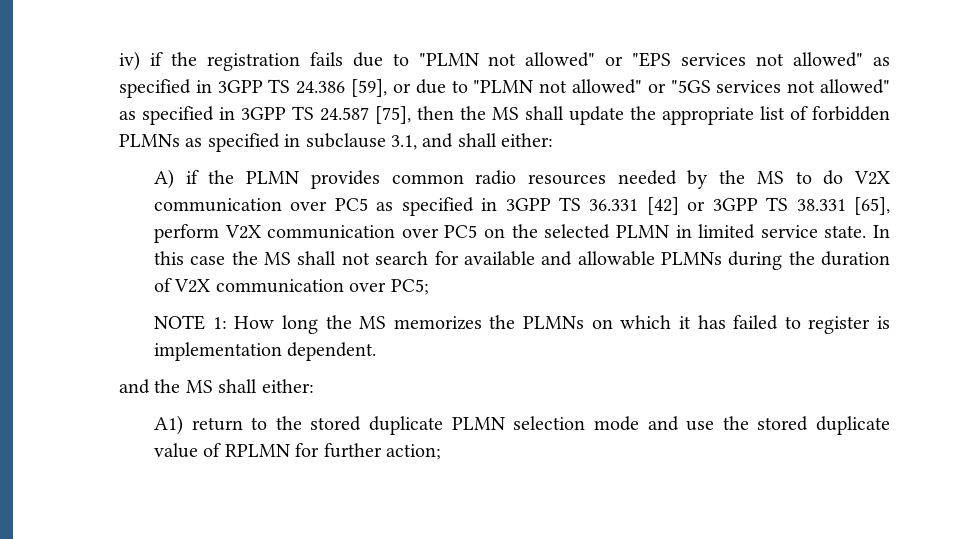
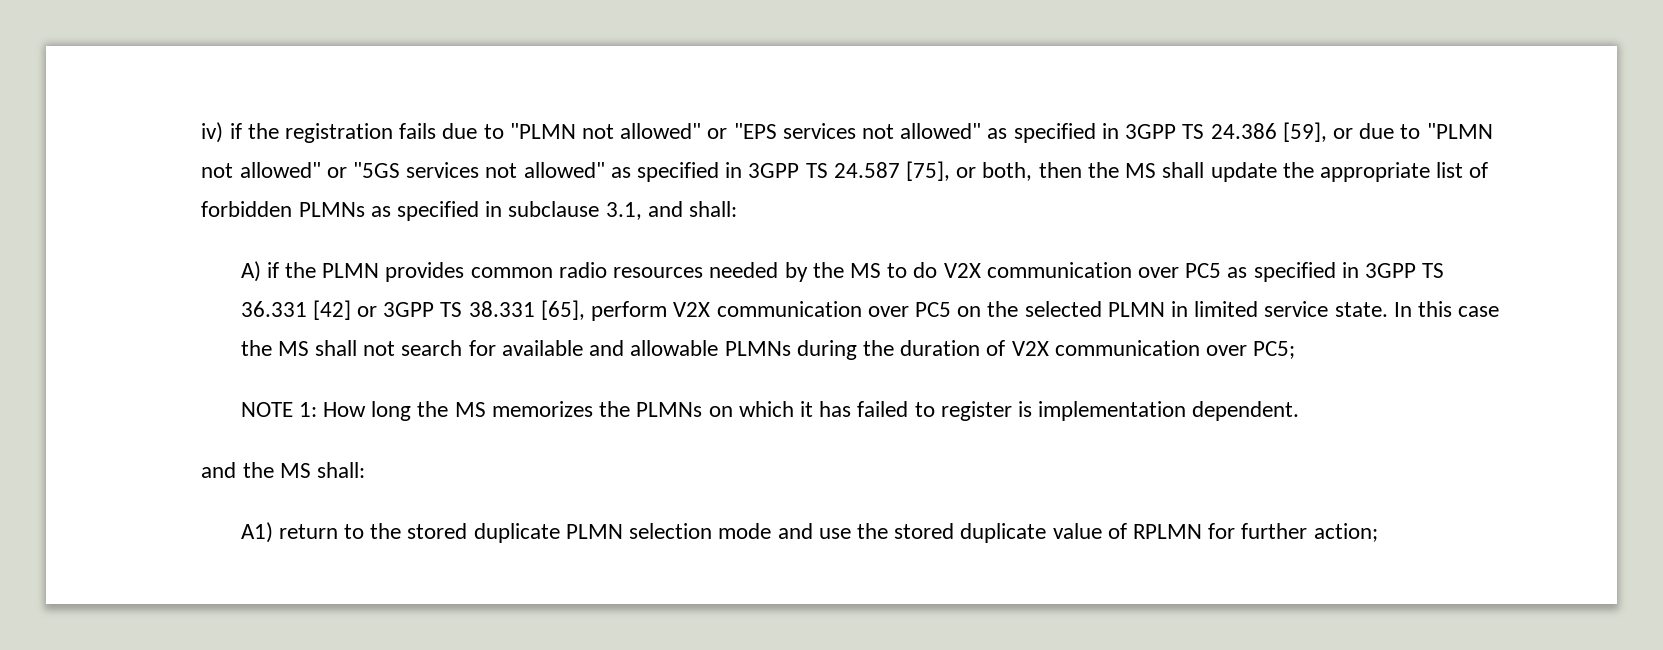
(412, 115) none -> [956,162,1033,181] or both,
[457,133,554,147] shall either: -> [688,201,737,217] shall:
[218,379,314,393] shall either: -> [316,462,365,478] shall:

